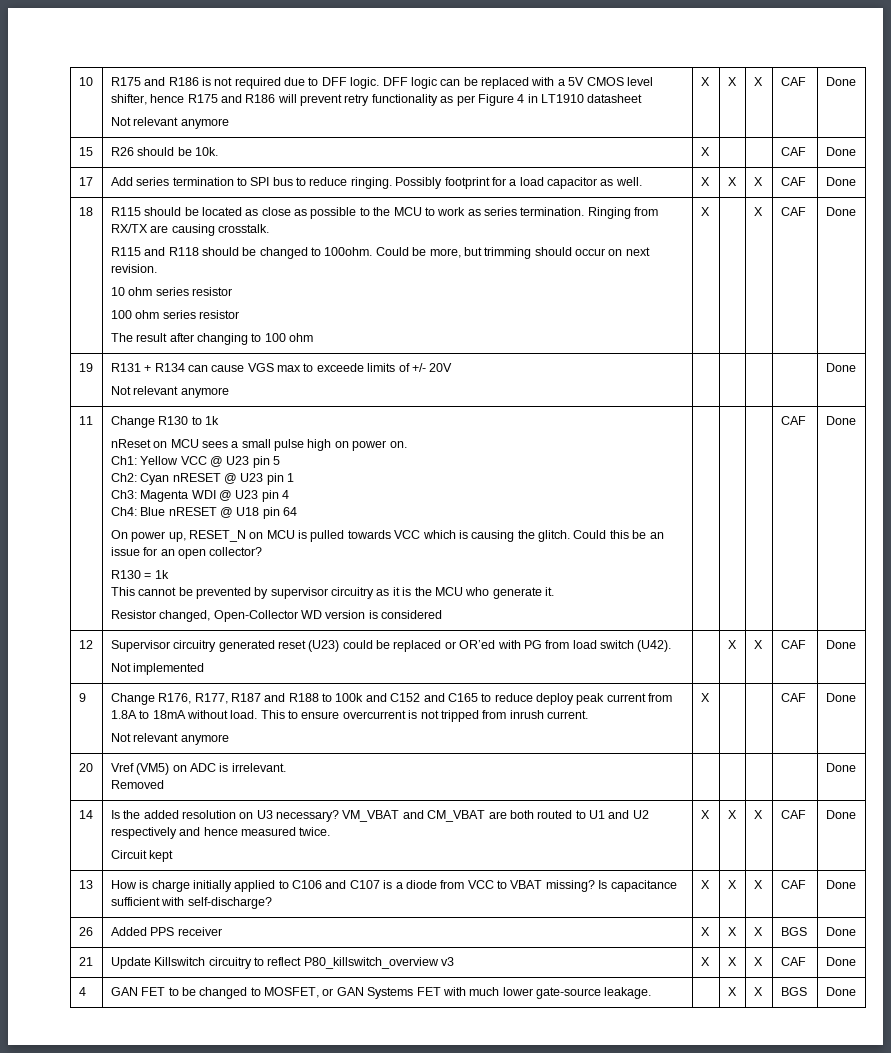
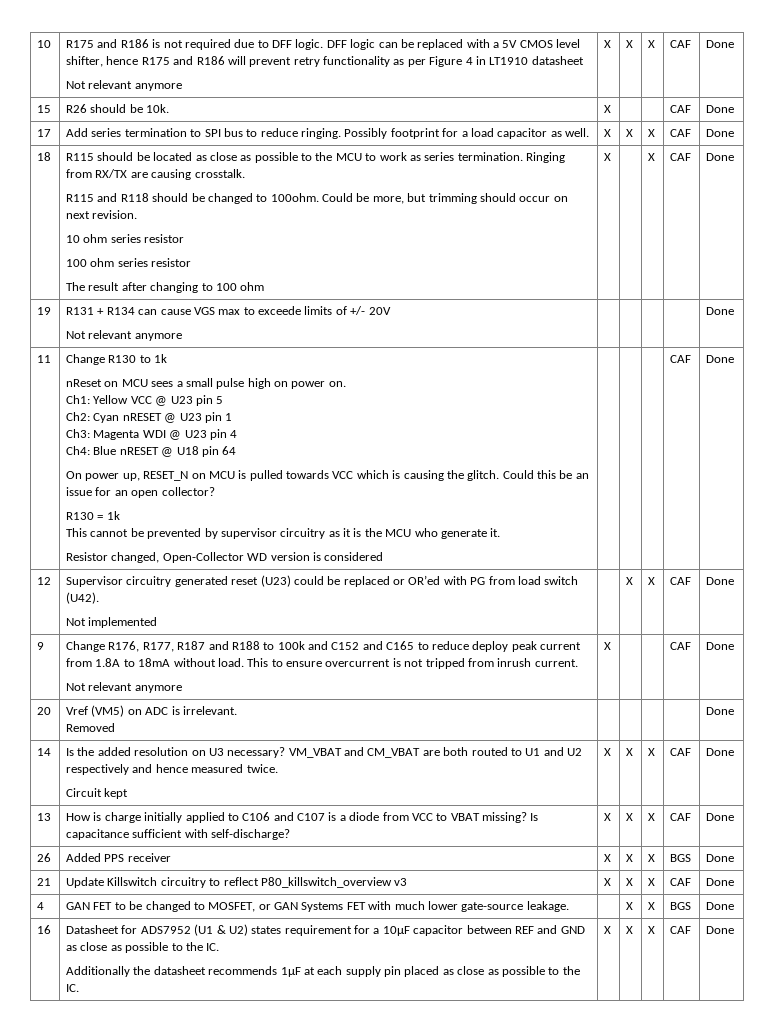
(856, 991) none -> [37,925,52,934] [66,924,585,936] [66,942,220,953] [66,966,580,977] [66,984,80,992] [604,926,612,934] [626,926,634,934] [648,926,656,934] [670,926,692,934] [706,926,735,934] // 16 | Datasheet for ADS7952 (U1 & U2) states requirement for a 10µF capacitor between REF and GND as close as possible to the IC. // Additionally the datasheet recommends 1µF at each supply pin placed as close as possible to the IC. | X | X | X | CAF | Done

